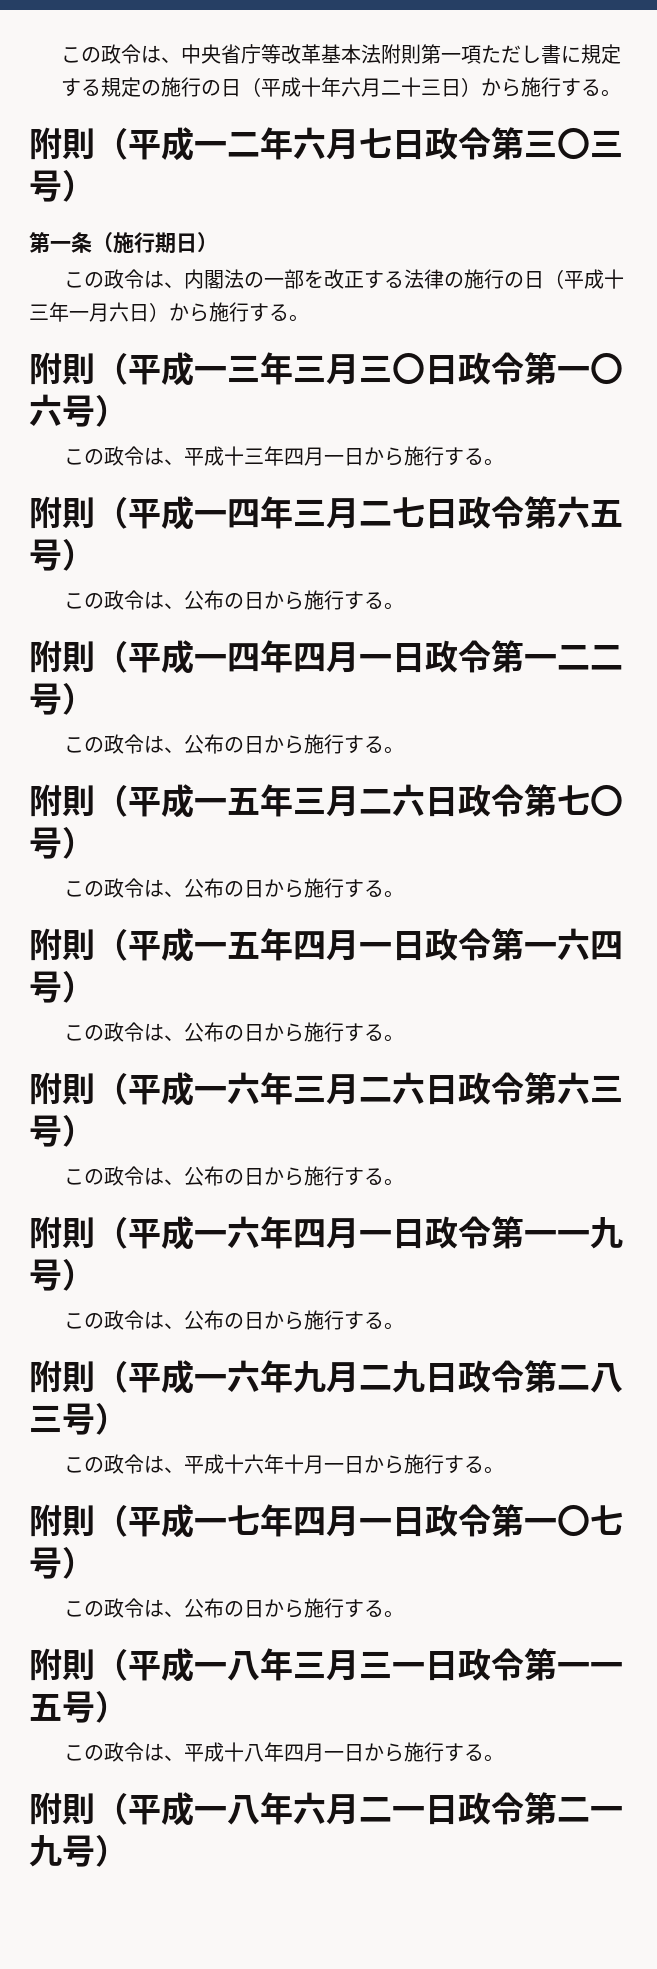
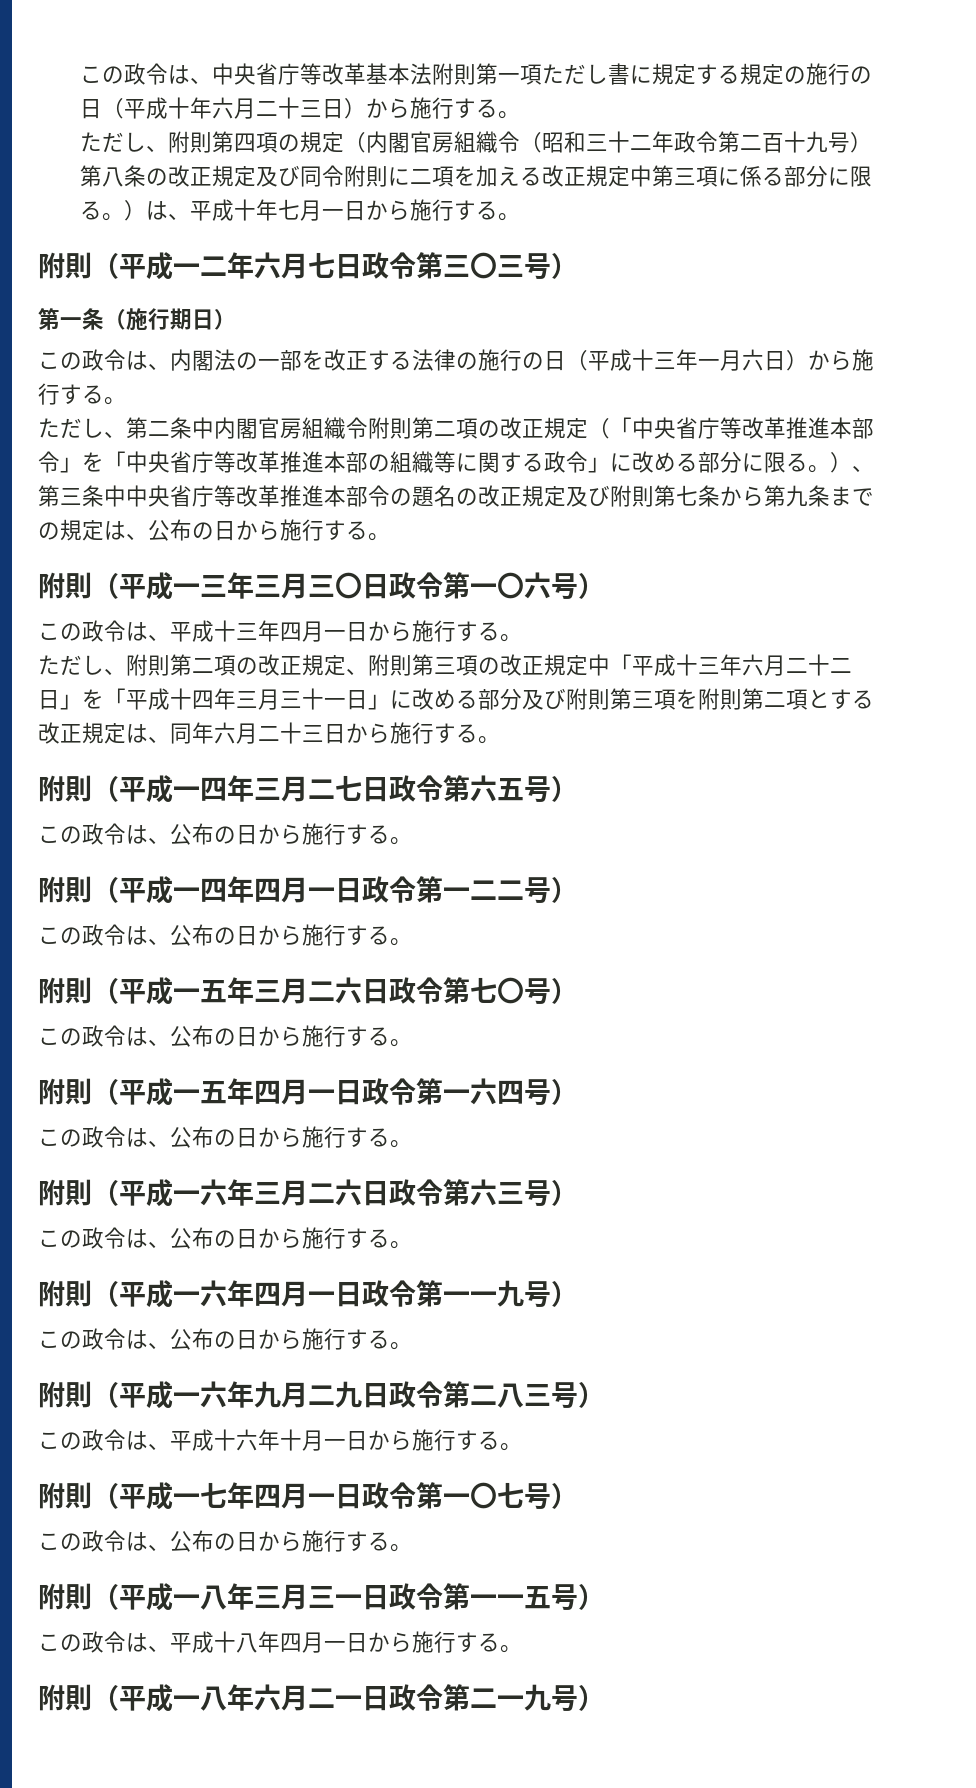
(621, 93) none -> [80,131,873,153] [80,165,873,187] [80,199,521,221] // ただし、附則第四項の規定（内閣官房組織令（昭和三十二年政令第二百十九号）第八条の改正規定及び同令附則に二項を加える改正規定中第三項に係る部分に限る。）は、平成十年七月一日から施行する。
(309, 318) none -> [38,417,874,439] [38,451,874,473] [38,485,874,507] [38,519,390,541] // ただし、第二条中内閣官房組織令附則第二項の改正規定（「中央省庁等改革推進本部令」を「中央省庁等改革推進本部の組織等に関する政令」に改める部分に限る。）、第三条中中央省庁等改革推進本部令の題名の改正規定及び附則第七条から第九条までの規定は、公布の日から施行する。
(505, 462) none -> [38,654,852,676] [38,688,874,710] [38,722,500,744] // ただし、附則第二項の改正規定、附則第三項の改正規定中「平成十三年六月二十二日」を「平成十四年三月三十一日」に改める部分及び附則第三項を附則第二項とする改正規定は、同年六月二十三日から施行する。

